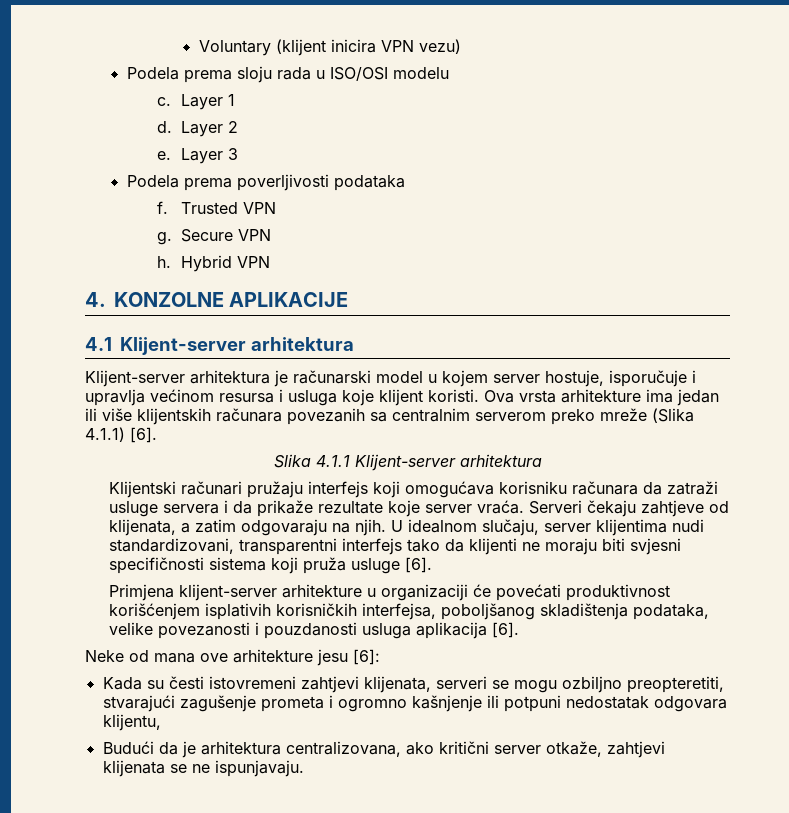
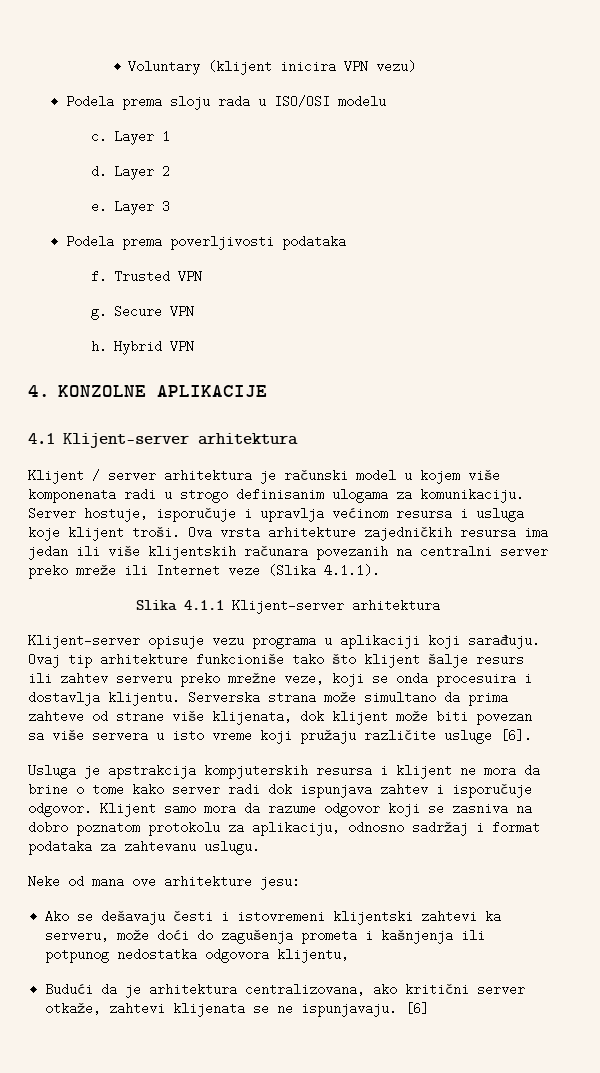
[85,370,185,387] Klijent-server -> [28,469,156,484] Klijent / server
[293,370,371,384] računarski -> [284,469,348,482] računski
[493,374,540,383] server -> [468,469,500,482] [28,488,524,503] [28,507,76,520] više komponenata radi u strogo definisanim ulogama za komunikaciju. Server
[428,389,479,402] koristi. -> [132,526,180,539] troši.
(641, 396) none -> [364,526,516,541] zajedničkih resursa
[370,408,694,425] [85,427,157,443] [273,454,542,471] [109,481,719,498] [109,500,730,517] [109,519,705,536] [109,538,682,555] [109,557,433,574] [109,584,671,601] [109,603,710,620] [109,622,520,639] sa centralnim serverom preko mreže (Slika 4.1.1) [6]. // Slika 4.1.1 Klijent-server arhitektura // Klijentski računari pružaju interfejs koji omogućava korisniku računara da zatraži usluge servera i da prikaže rezultate koje server vraća. Serveri čekaju zahtjeve od klijenata, a zatim odgovaraju na njih. U idealnom slučaju, server klijentima nudi standardizovani, transparentni interfejs tako da klijenti ne moraju biti svjesni specifičnosti sistema koji pruža usluge [6]. // Primjena klijent-server arhitekture u organizaciji će povećati produktivnost korišćenjem isplativih korisničkih interfejsa, poboljšanog skladištenja podataka, velike povezanosti i pouzdanosti usluga aplikacija [6]. -> [396,545,548,558] [28,564,380,579] [136,599,440,614] [28,634,540,649] [28,653,524,668] [28,672,532,687] [28,691,508,706] [28,710,532,725] [28,729,532,744] [28,764,540,779] [28,783,532,798] [28,802,532,817] [28,821,540,836] [28,840,260,855] na centralni server preko mreže ili Internet veze (Slika 4.1.1). // Slika 4.1.1 Klijent-server arhitektura // Klijent-server opisuje vezu programa u aplikaciji koji sarađuju. Ovaj tip arhitekture funkcioniše tako što klijent šalje resurs ili zahtev serveru preko mrežne veze, koji se onda procesuira i dostavlja klijentu. Serverska strana može simultano da prima zahteve od strane više klijenata, dok klijent može biti povezan sa više servera u isto vreme koji pružaju različite usluge [6]. // Usluga je apstrakcija kompjuterskih resursa i klijent ne mora da brine o tome kako server radi dok ispunjava zahtev i isporučuje odgovor. Klijent samo mora da razume odgovor koji se zasniva na dobro poznatom protokolu za aplikaciju, odnosno sadržaj i format podataka za zahtevanu uslugu.
[317,649,380,666] [102,676,724,693] [102,695,727,712] jesu [6]: // Kada su česti istovremeni zahtjevi klijenata, serveri se mogu ozbiljno preopteretiti, stvarajući zagušenje prometa i ogromno kašnjenje ili potpuni nedostatak odgovara -> [260,875,300,890] [45,910,502,925] [45,929,486,944] [45,948,270,963] jesu: // Ako se dešavaju česti i istovremeni klijentski zahtevi ka serveru, može doći do zagušenja prometa i kašnjenja ili potpunog nedostatka odgovora
[606,741,665,758] zahtjevi -> [109,1002,166,1015] zahtevi
(304, 768) none -> [405,1002,430,1015] [6]

